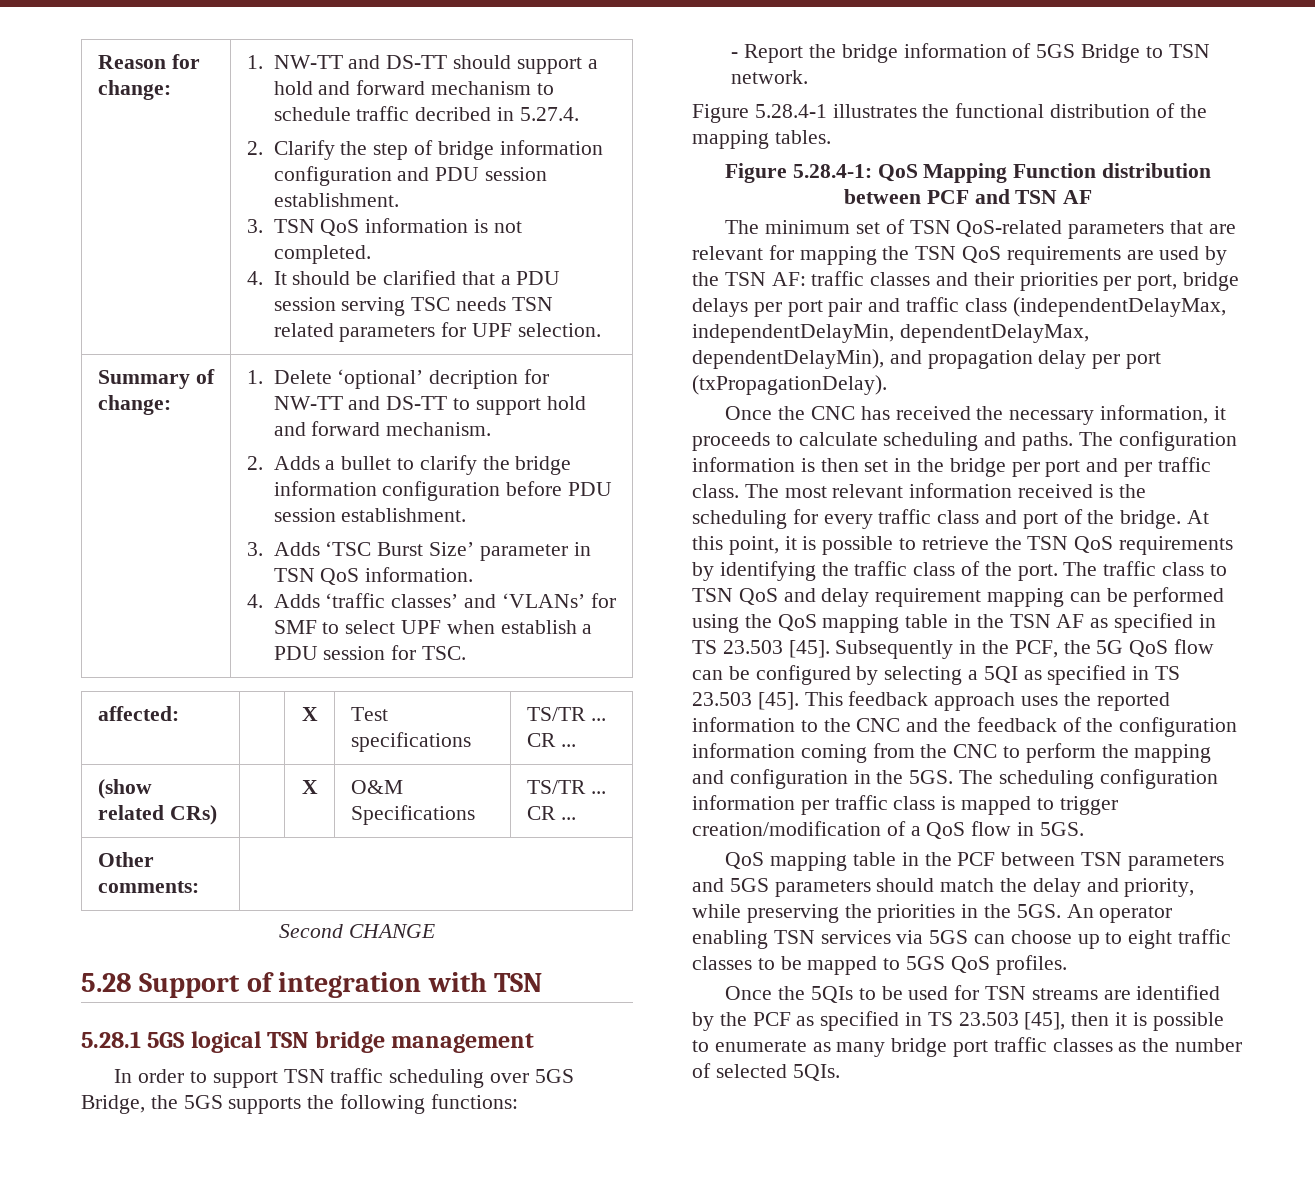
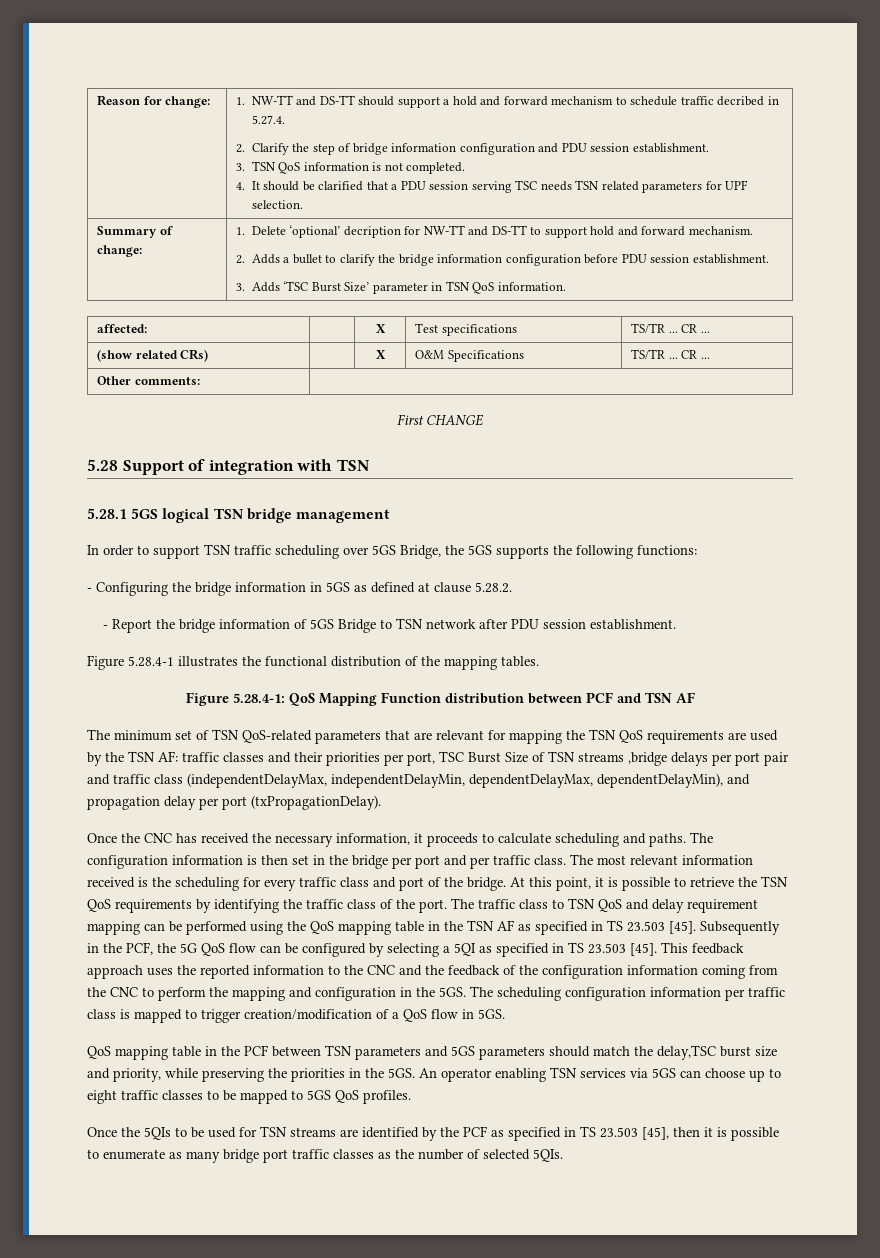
[246,593,616,608] [273,620,593,634] [273,645,466,660] // 4. Adds ‘traffic classes’ and ‘VLANs’ for SMF to select UPF when establish a PDU session for TSC. -> (566, 286) none
[279,924,344,938] Second -> [397,414,424,425] First
(518, 1101) none -> [87,582,512,596] // - Configuring the bridge information in 5GS as defined at clause 5.28.2.
[731,70,809,84] network. -> [426,619,677,630] network after PDU session establishment.
[1183,272,1240,291] bridge -> [439,751,667,766] TSC Burst Size of TSN streams ,bridge
[1032,878,1081,897] delay -> [657,1045,777,1060] delay,TSC burst size

